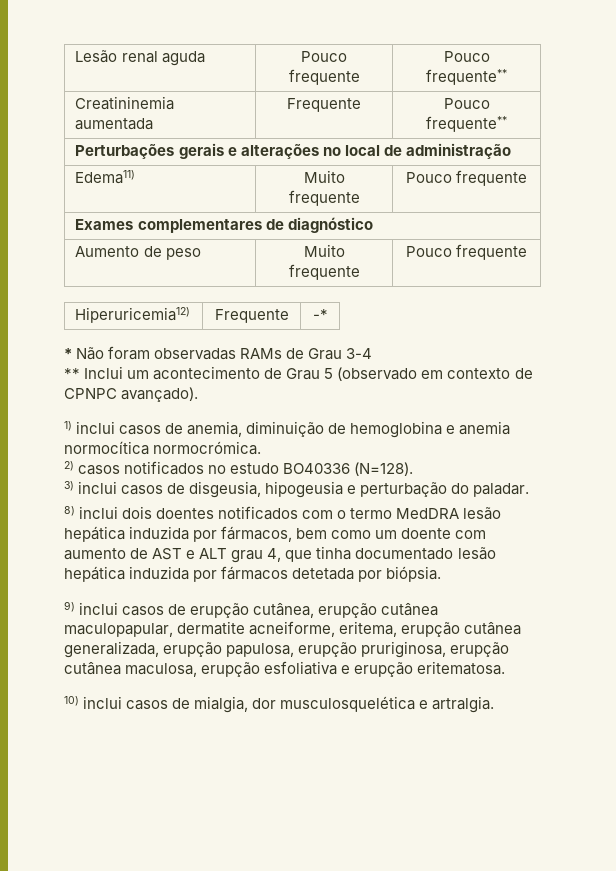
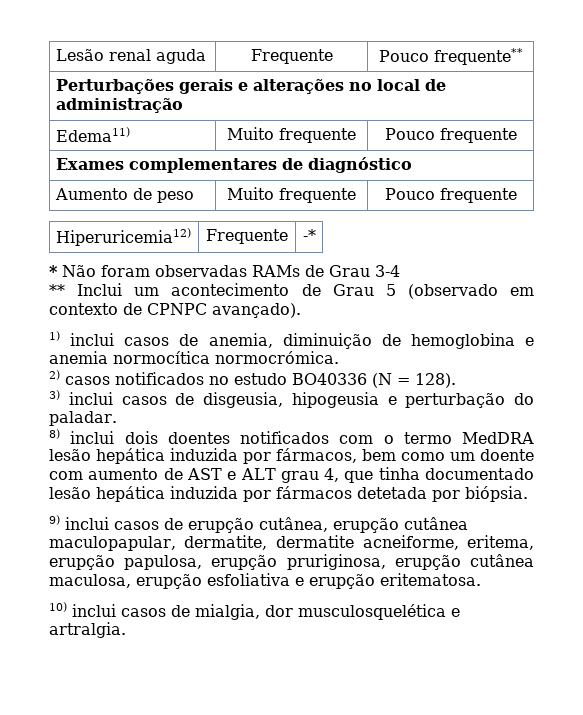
[301,51,347,62] [288,69,360,85] [443,51,490,62] [426,69,507,85] [75,96,175,110] [75,118,154,130] | Pouco frequente | Pouco frequente** // Creatininemia aumentada -> (206, 56) none
[354,462,414,476] (N=128). -> [372,373,456,388] (N = 128).
(173, 630) none -> [184,535,268,550] dermatite,
[464,621,522,635] [64,641,223,658] cutânea generalizada, erupção -> (115, 562) none

